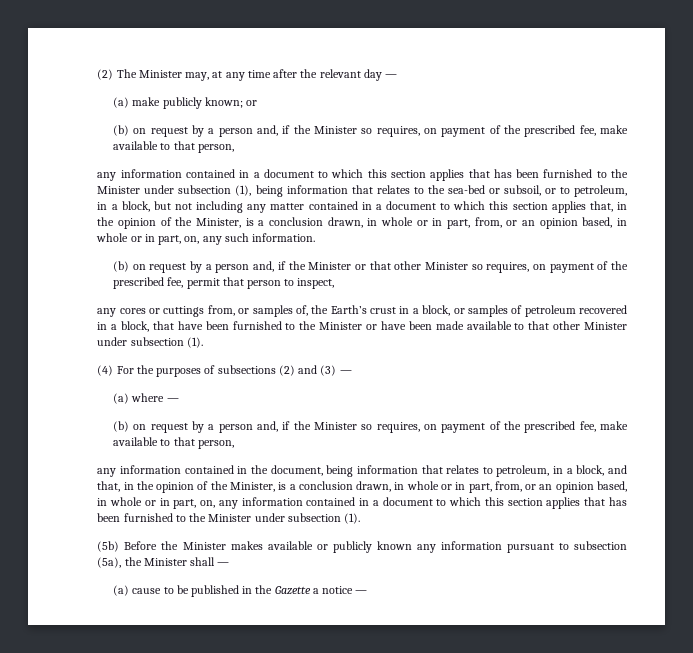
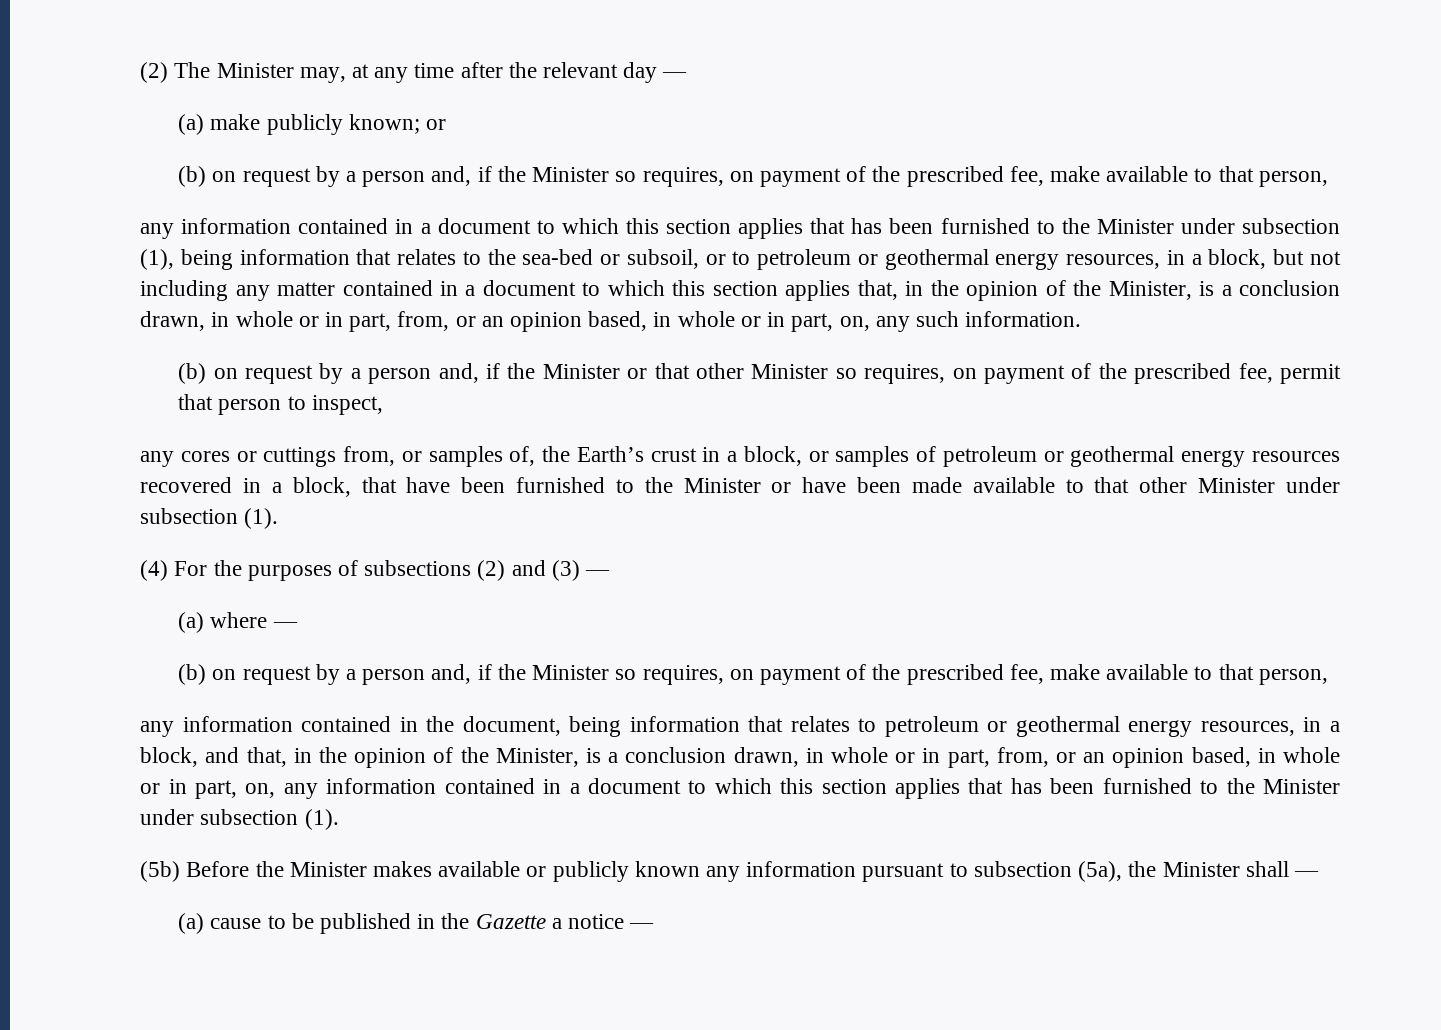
[573,185,627,197] petroleum, -> [757,249,1161,270] petroleum or geothermal energy resources,
(576, 311) none -> [1043,446,1340,467] or geothermal energy resources
[496,465,550,477] petroleum, -> [884,716,1295,737] petroleum or geothermal energy resources,

